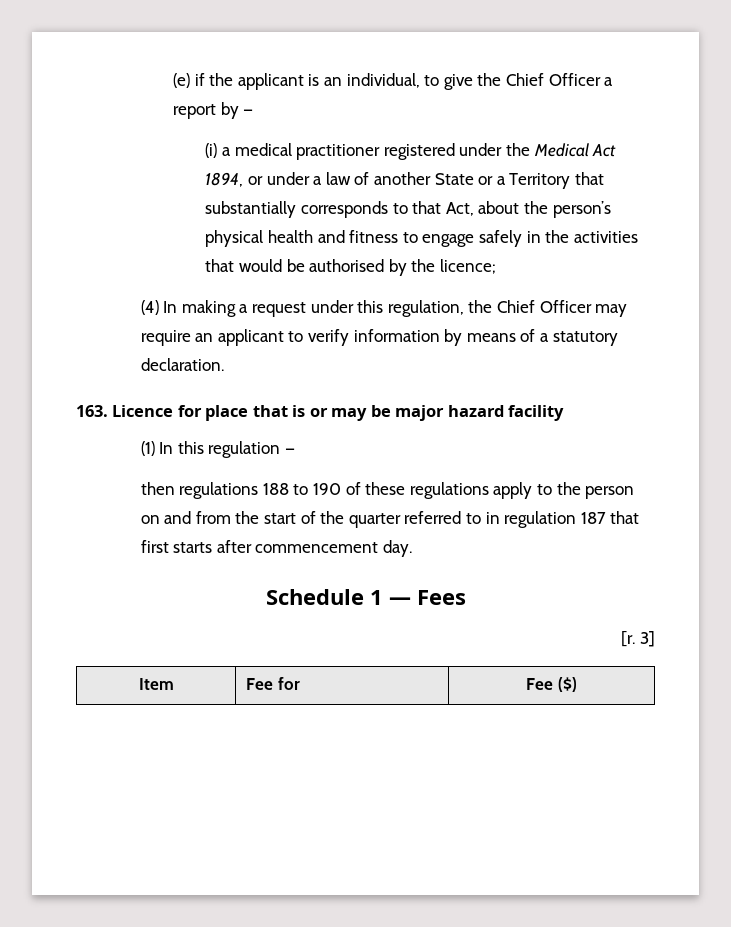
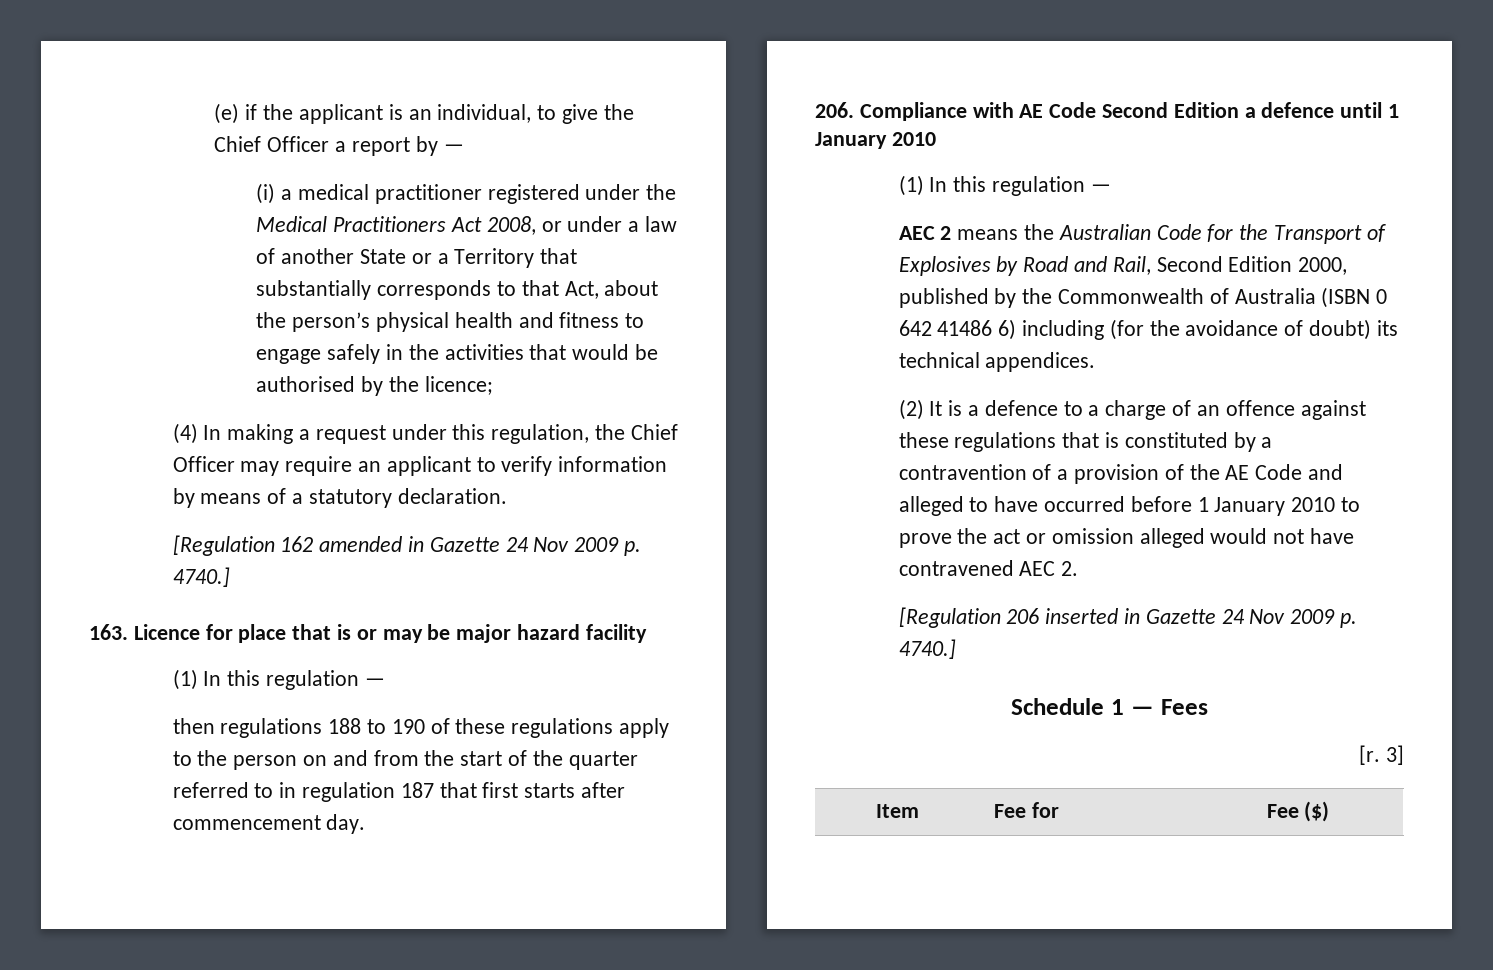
[592,144,617,157] [205,172,244,187] Act 1894, -> [333,216,536,235] Practitioners Act 2008,
(224, 364) none -> [172,535,642,556] [172,567,230,587] // [Regulation 162 amended in Gazette 24 Nov 2009 p. 4740.]
(413, 548) none -> [815,102,1400,121] [815,132,936,149] [898,175,1111,196] [898,224,1386,244] [898,256,1348,276] [898,287,1388,308] [898,319,1398,340] [898,352,1096,372] [898,399,1366,420] [898,432,1273,452] [898,464,1344,484] [898,496,1361,516] [898,528,1355,548] [898,560,1079,576] [898,607,1358,628] [898,639,956,659] // 206. Compliance with AE Code Second Edition a defence until 1 January 2010 // (1) In this regulation — // AEC 2 means the Australian Code for the Transport of Explosives by Road and Rail, Second Edition 2000, published by the Commonwealth of Australia (ISBN 0 642 41486 6) including (for the avoidance of doubt) its technical appendices. // (2) It is a defence to a charge of an offence against these regulations that is constituted by a contravention of a provision of the AE Code and alleged to have occurred before 1 January 2010 to prove the act or omission alleged would not have contravened AEC 2. // [Regulation 206 inserted in Gazette 24 Nov 2009 p. 4740.]

